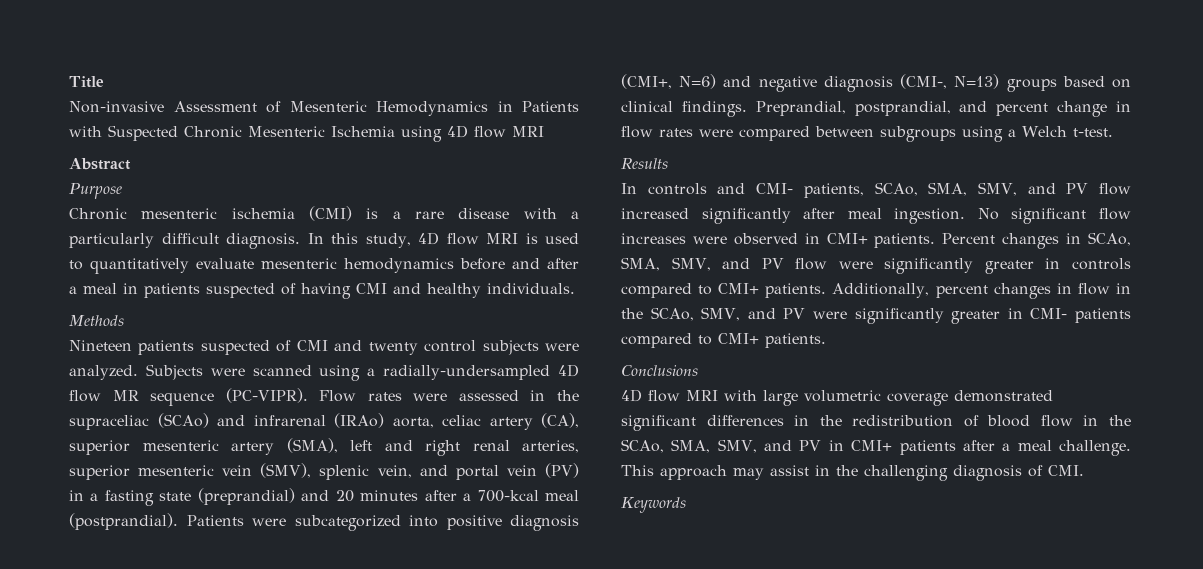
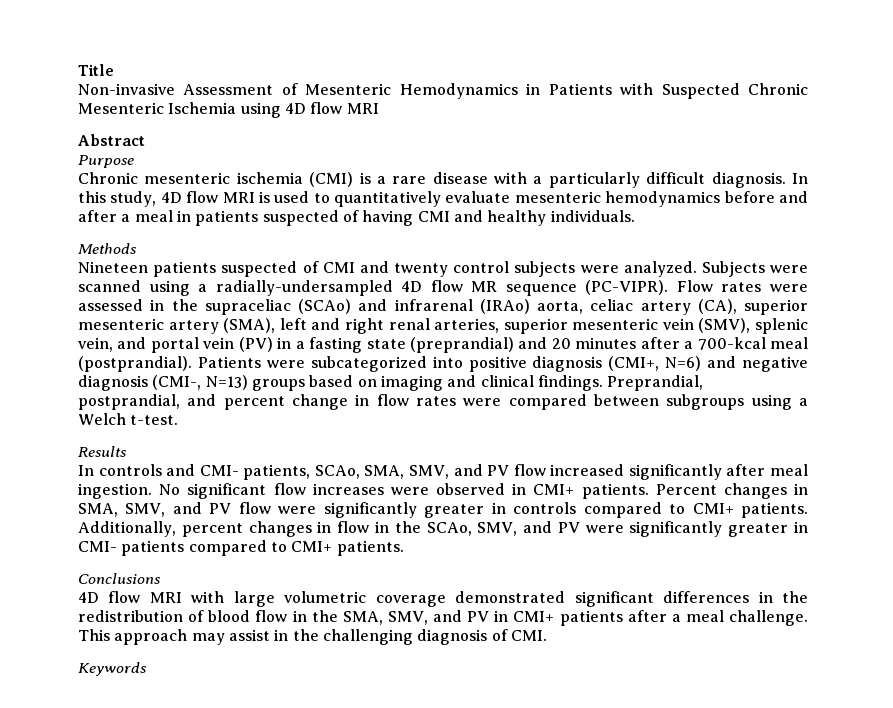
(1131, 83) none -> [380,375,477,391] imaging and
[1088,232,1131,246] SCAo, -> (809, 489) none
[621,439,664,453] SCAo, -> (338, 616) none

